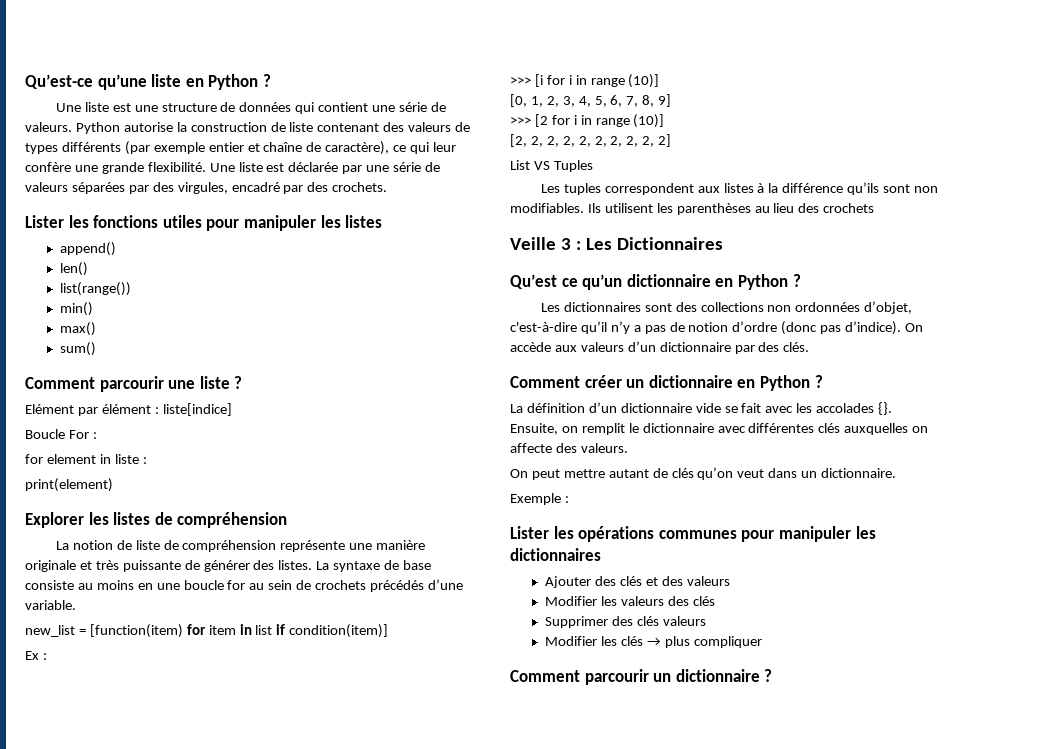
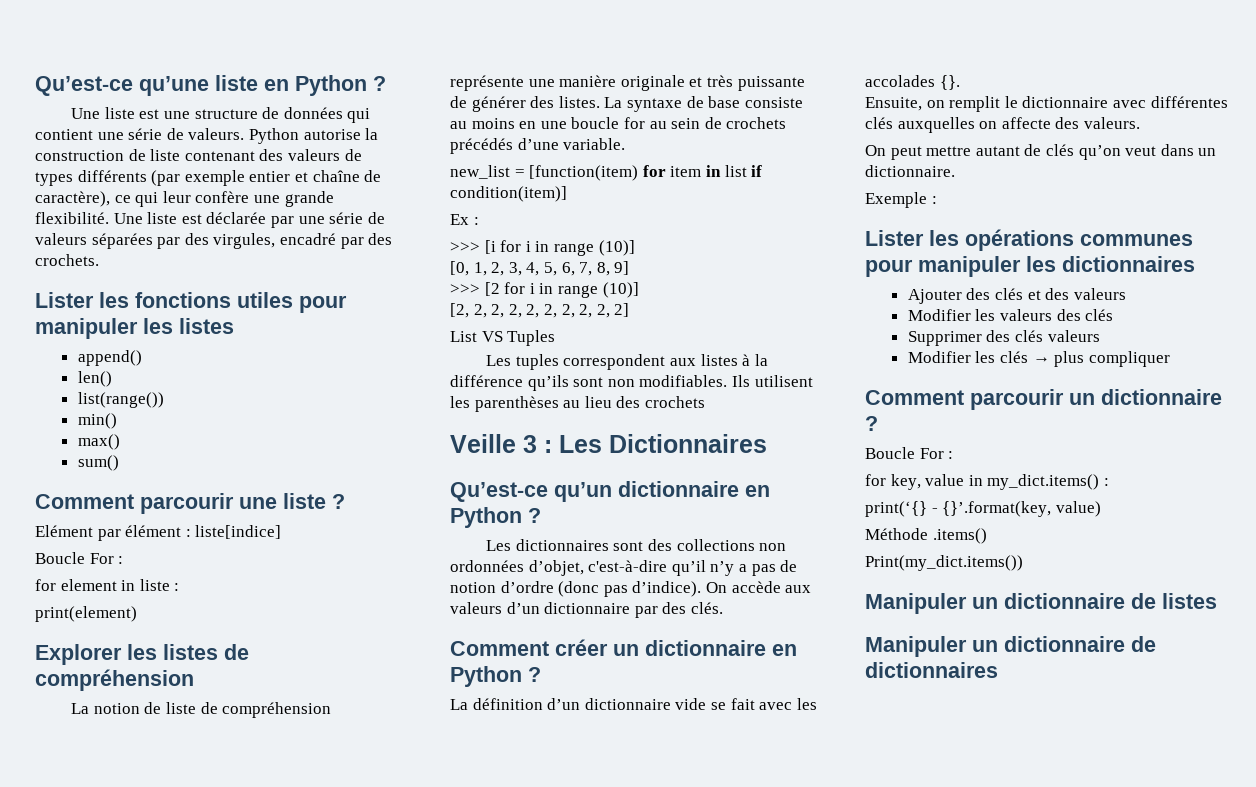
[510,274,578,289] Qu’est ce -> [450,482,548,502] Qu’est-ce
(773, 675) none -> [865,447,954,459] [865,474,1109,490] [865,501,1101,517] [865,528,987,544] [865,555,1023,571] [865,593,1217,614] [865,636,1156,657] [865,662,998,678] // Boucle For : // for key, value in my_dict.items() : // print(‘{} - {}’.format(key, value) // Méthode .items() // Print(my_dict.items()) // Manipuler un dictionnaire de listes // Manipuler un dictionnaire de dictionnaires

